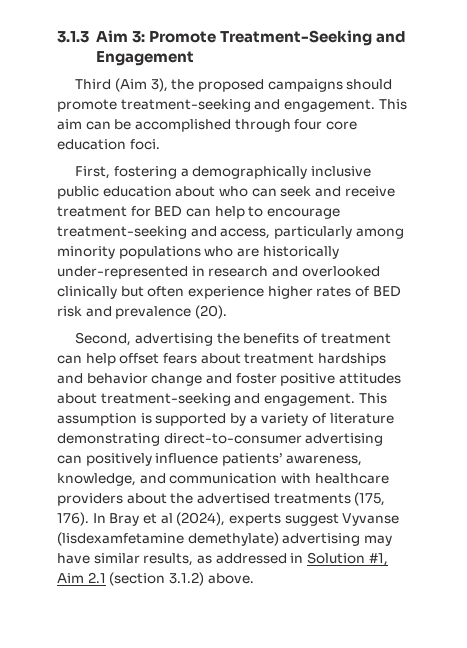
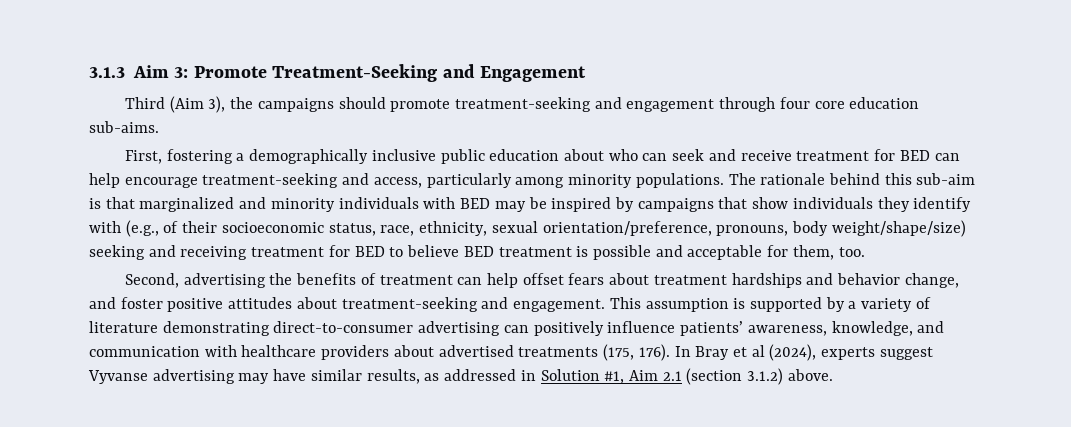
[198,79,265,92] proposed -> (254, 103) none
[283,99,407,112] [57,119,231,132] engagement. This aim can be accomplished -> [626,99,715,112] engagement
[129,139,160,150] foci. -> [89,121,159,133] sub-aims.
[248,206,264,217] to -> (120, 180) none
[118,246,339,259] [57,266,380,279] [57,286,401,299] [57,305,227,319] populations who are historically under-represented in research and overlooked clinically but often experience higher rates of BED risk and prevalence (20). -> [635,173,976,188] [89,197,972,212] [89,220,966,237] [89,245,865,260] populations. The rationale behind this sub-aim is that marginalized and minority individuals with BED may be inspired by campaigns that show individuals they identify with (e.g., of their socioeconomic status, race, ethnicity, sexual orientation/preference, pronouns, body weight/shape/size) seeking and receiving treatment for BED to believe BED treatment is possible and acceptable for them, too.
[151,373,203,386] change -> [904,273,959,288] change,
[170,493,194,504] the -> (434, 351) none
[57,532,279,546] (lisdexamfetamine demethylate) -> (148, 377) none

